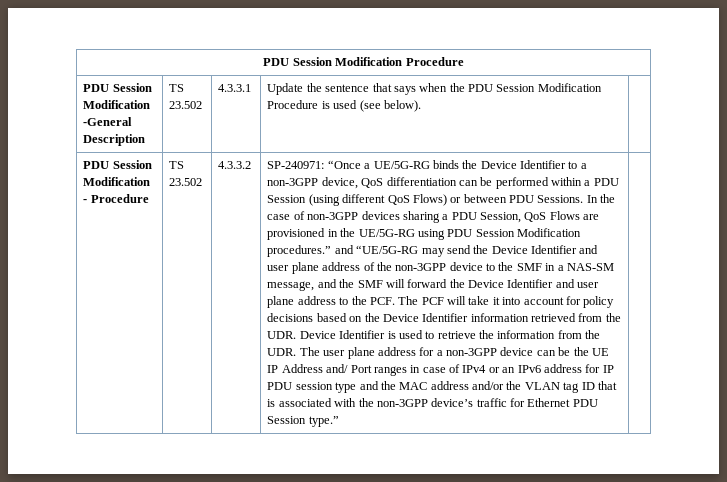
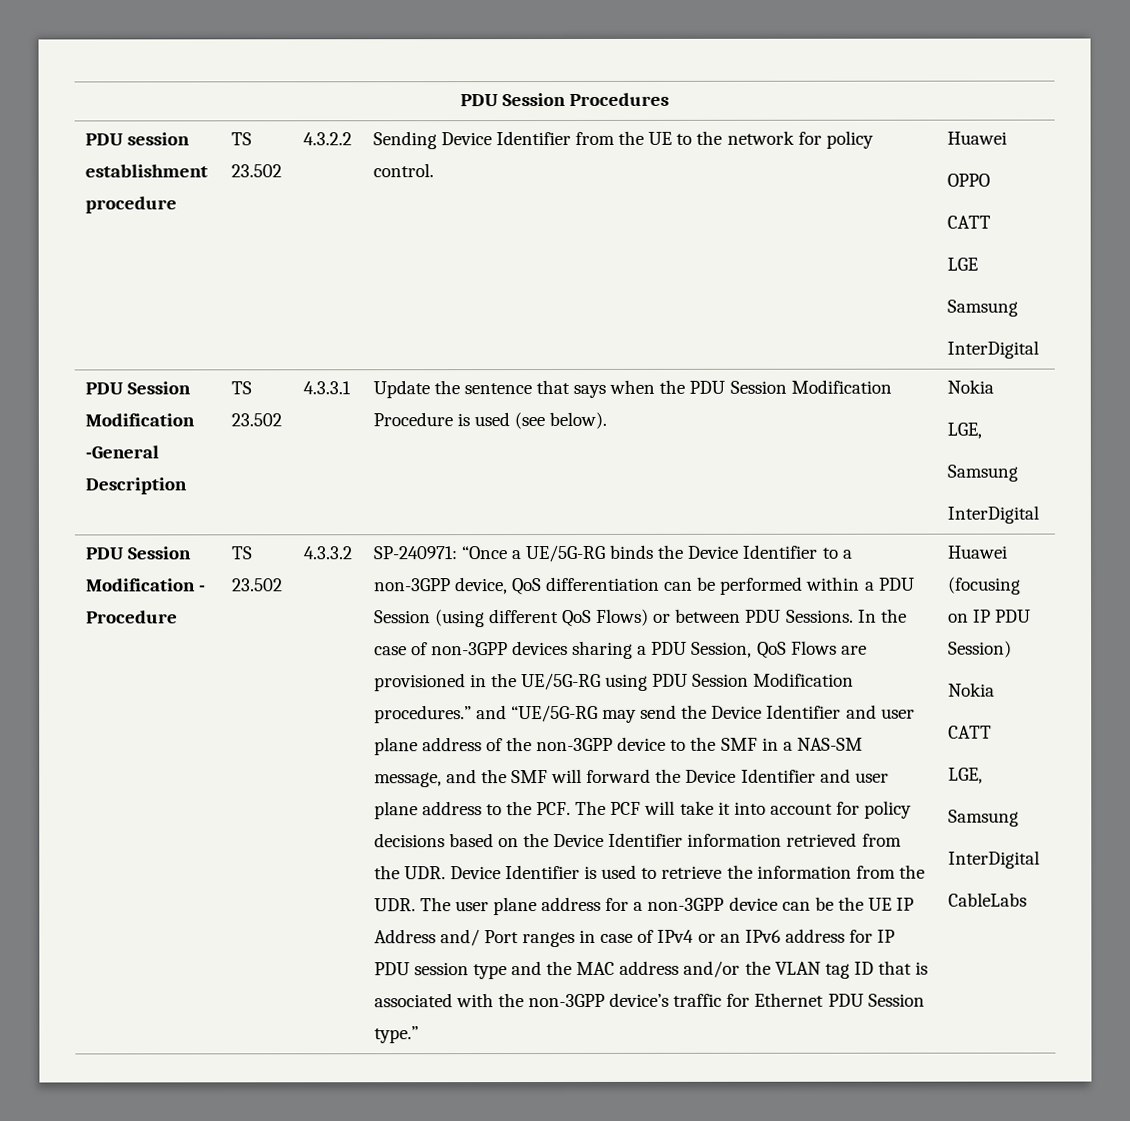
[263,57,464,66] PDU Session Modification Procedure -> [459,92,670,107] [84,132,190,146] [84,164,208,178] [84,196,177,214] [230,132,252,146] [230,164,282,178] [302,132,352,146] [372,130,874,150] [372,163,434,178] [946,131,1007,145] [946,173,990,187] [946,215,991,229] [946,257,978,271] [946,299,1018,317] [946,340,1039,359] PDU Session Procedures // PDU session establishment procedure | TS 23.502 | 4.3.2.2 | Sending Device Identifier from the UE to the network for policy control. | Huawei // OPPO // CATT // LGE // Samsung // InterDigital
(421, 106) none -> [946,379,994,394] [946,422,982,439] [946,464,1018,482] [946,505,1039,524] Nokia // LGE, // Samsung // InterDigital
(339, 421) none -> [946,545,1007,559] [947,576,1021,595] [947,609,1031,623] [947,640,1012,658] [947,682,995,697] [947,725,992,739] [947,767,983,784] [947,809,1019,827] [947,850,1040,869] [947,892,1027,907] Huawei (focusing on IP PDU Session) // Nokia // CATT // LGE, // Samsung // InterDigital // CableLabs

